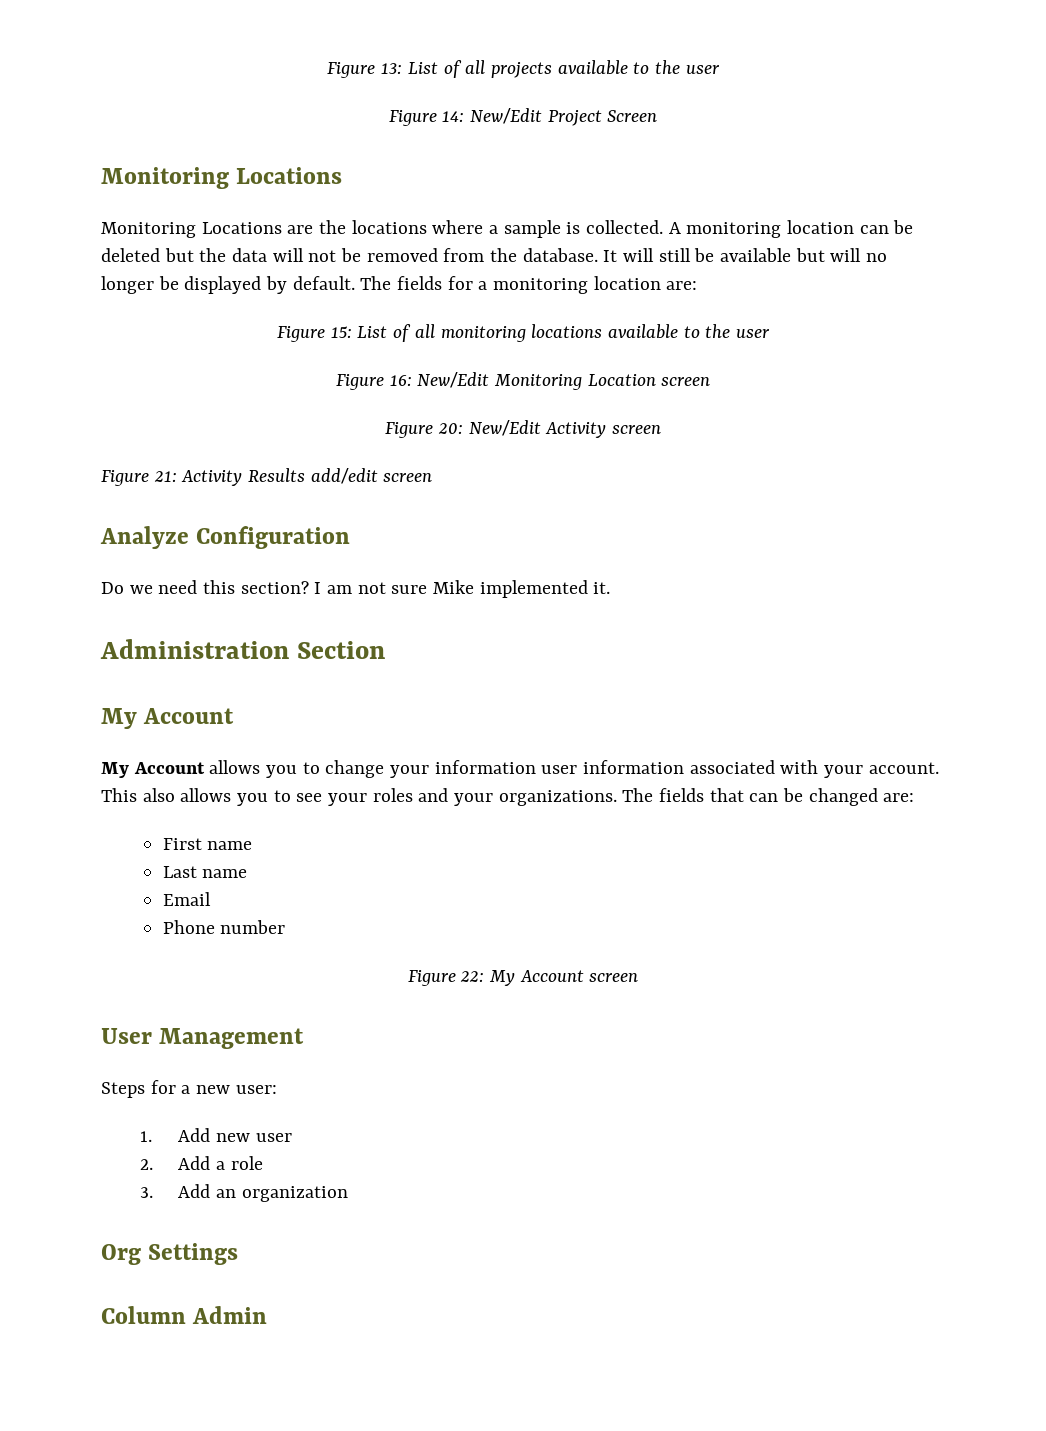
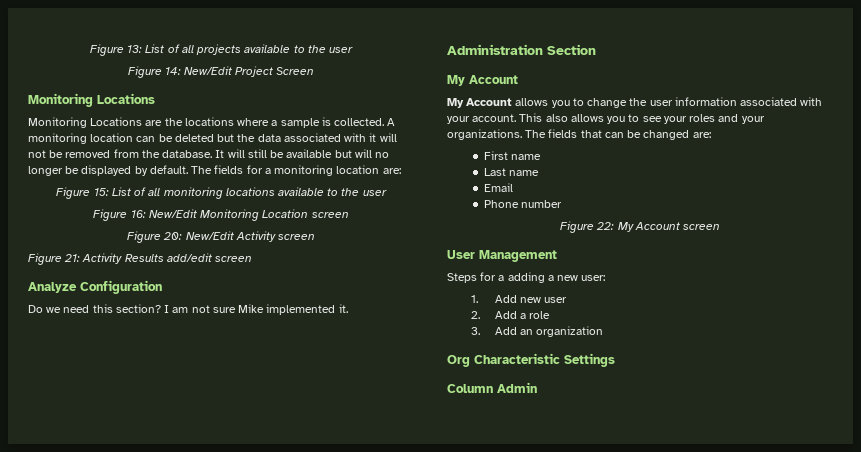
(268, 255) none -> [283,133,377,142] associated with it
[390,760,536,778] your information -> [629,98,648,106] the
(191, 1089) none -> [507,272,554,283] adding a
(141, 1254) none -> [474,353,560,364] Characteristic

